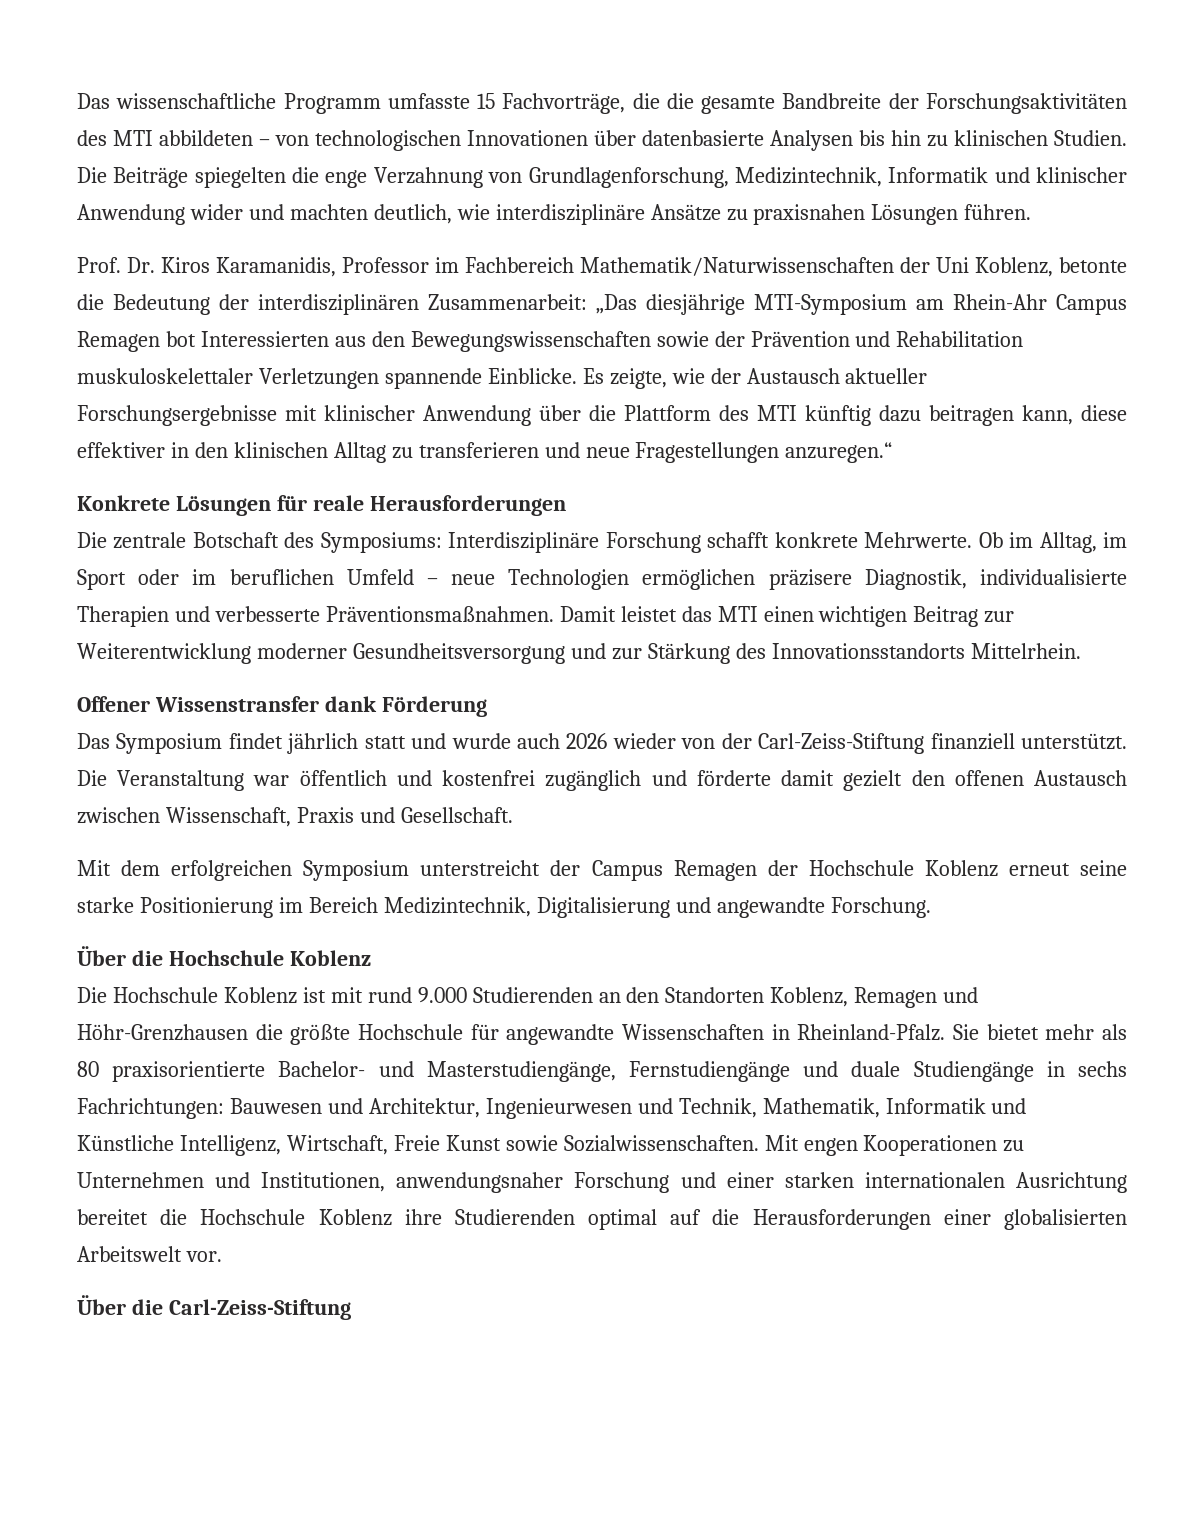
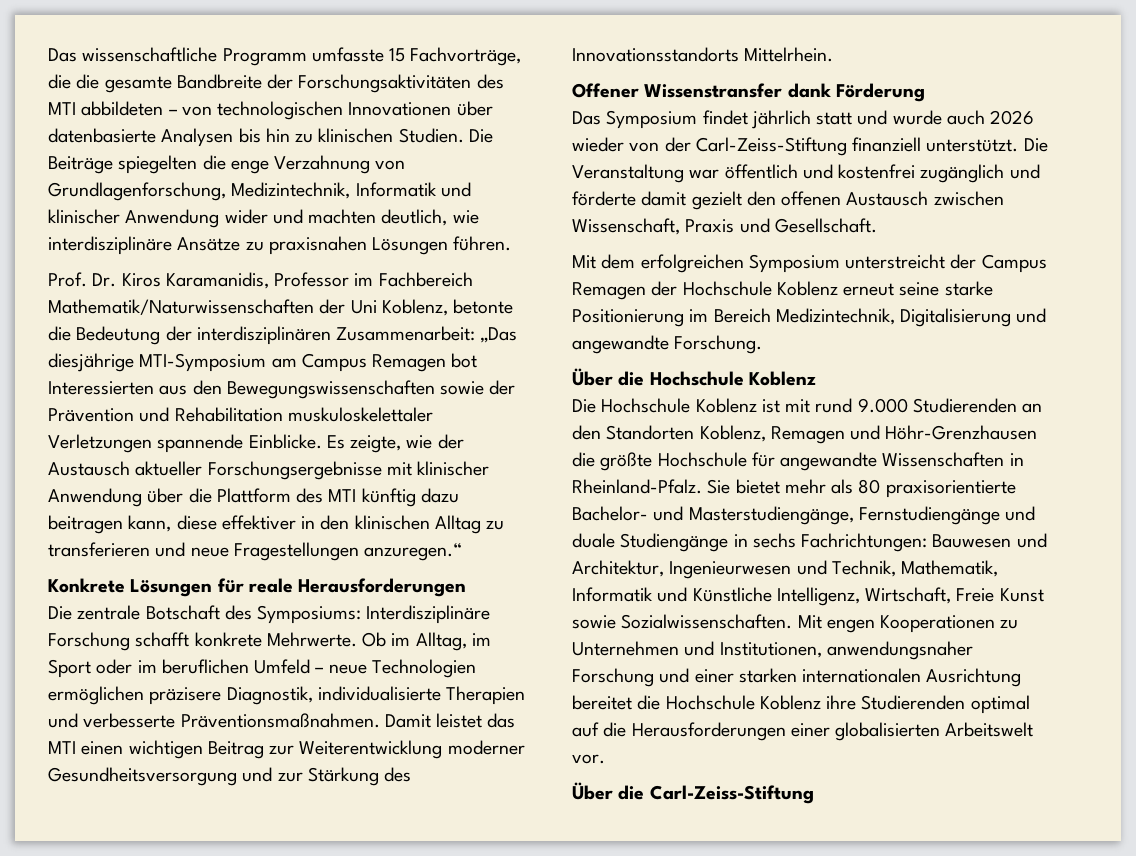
[953,294,1047,310] Rhein-Ahr -> (297, 363) none

